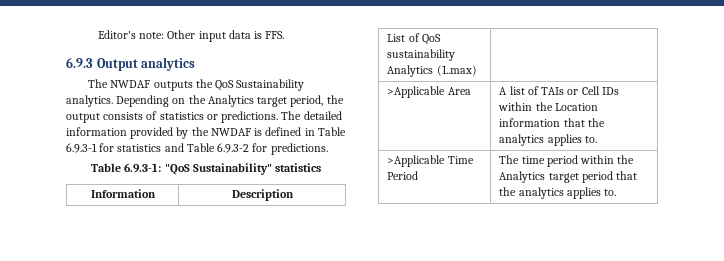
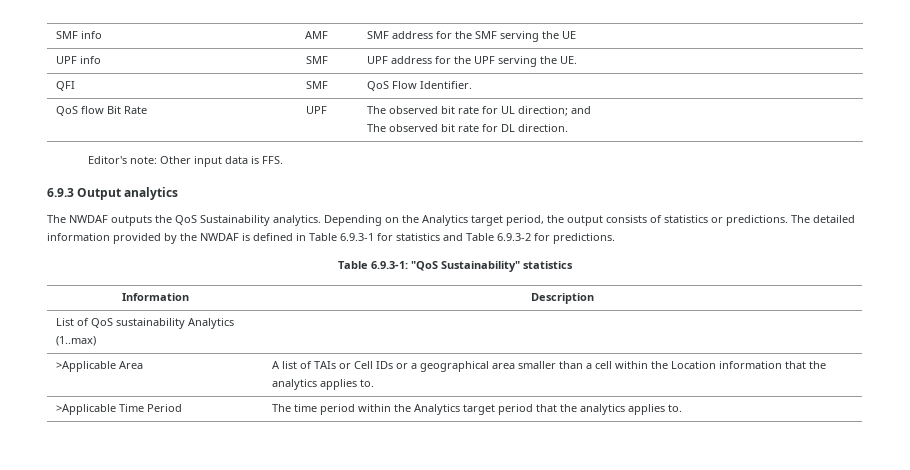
(97, 34) none -> [55,31,102,39] [305,31,328,39] [366,31,576,42] [55,56,101,64] [305,56,328,64] [366,56,577,67] [55,81,75,91] [305,81,328,89] [366,81,472,91] [55,106,147,116] [306,106,327,114] [366,106,591,116] [366,124,568,132] SMF info | AMF | SMF address for the SMF serving the UE // UPF info | SMF | UPF address for the UPF serving the UE. // QFI | SMF | QoS Flow Identifier. // QoS flow Bit Rate | UPF | The observed bit rate for UL direction; and // The observed bit rate for DL direction. //
(619, 91) none -> [395,361,612,372] or a geographical area smaller than a cell

